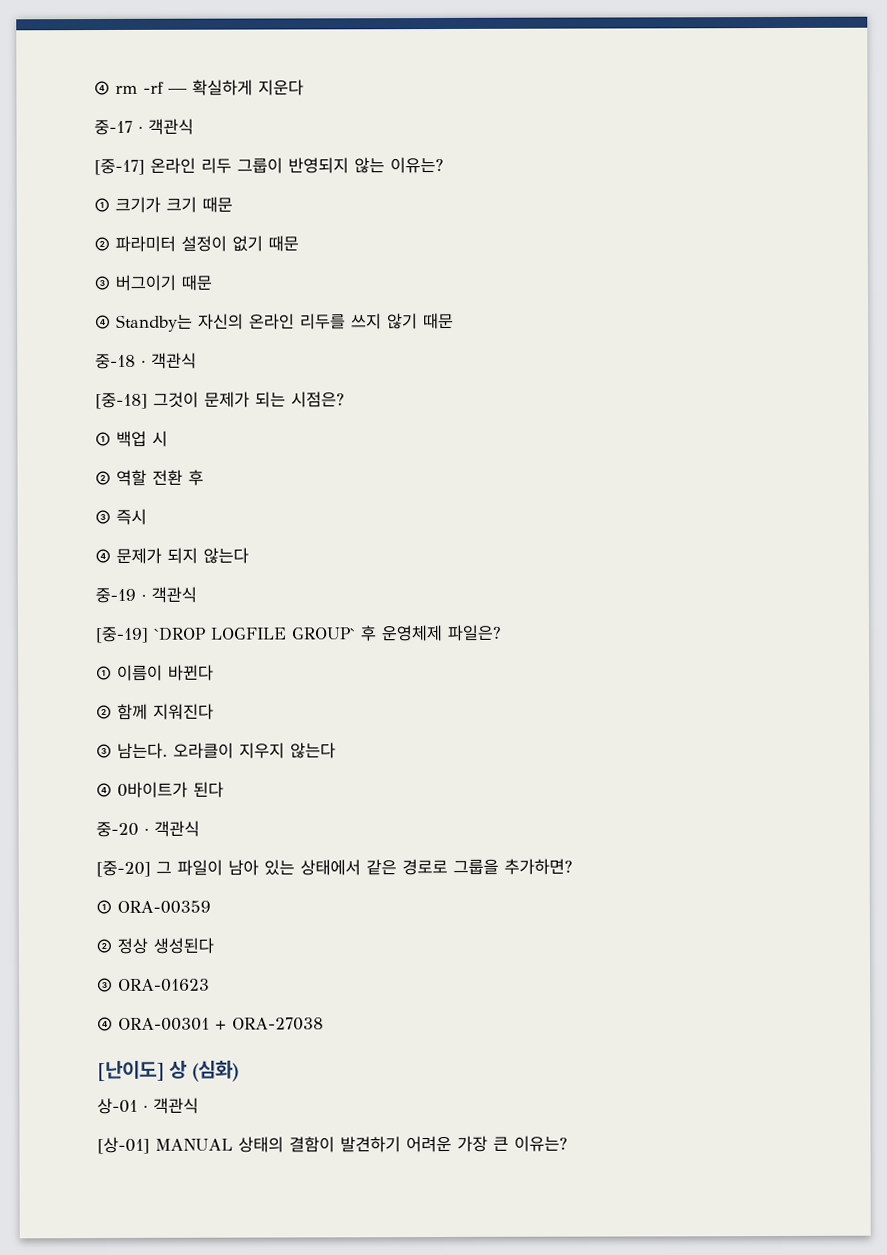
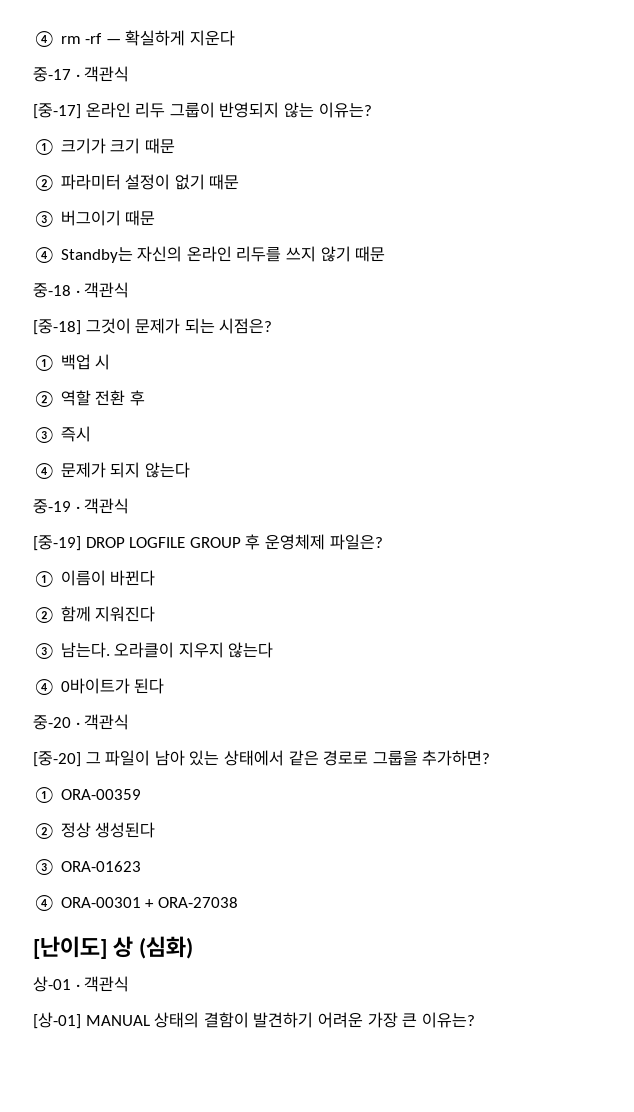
[153,626,356,641] `DROP LOGFILE GROUP` -> [85,537,241,548] DROP LOGFILE GROUP

